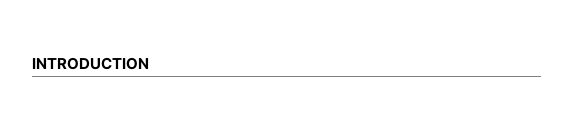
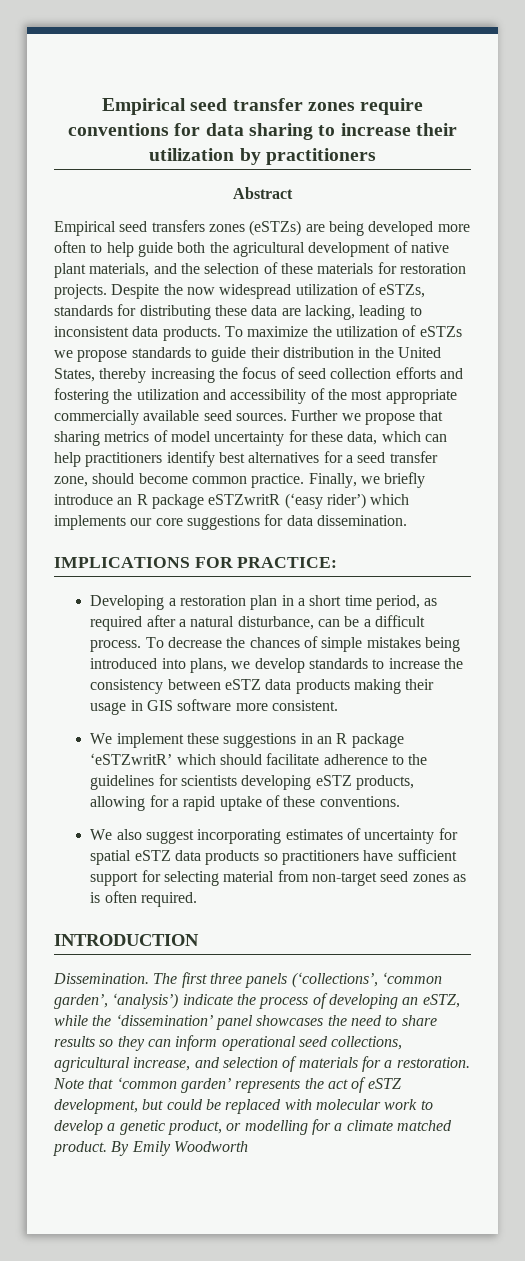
[32,57,149,70] INTRODUCTION -> [101,98,424,115] [68,123,457,140] [149,148,376,165] [233,187,293,199] [54,220,470,236] [54,241,449,257] [54,262,466,278] [54,283,426,299] [54,304,422,320] [54,325,462,341] [54,347,441,362] [54,367,463,383] [54,388,457,404] [54,410,444,425] [54,430,447,446] [54,451,438,467] [54,472,426,488] [54,493,410,509] [54,514,407,530] [54,557,338,568] [90,595,438,610] [90,615,425,631] [90,636,460,652] [90,658,463,673] [90,679,435,694] [90,699,338,715] [90,733,404,748] [90,753,428,765] [90,774,414,790] [90,795,400,811] [90,828,458,844] [90,849,457,865] [90,870,466,886] [90,891,198,907] [54,934,199,946] [53,972,442,988] [54,993,460,1009] [54,1014,437,1030] [54,1035,403,1051] [54,1056,470,1072] [53,1077,402,1093] [54,1099,433,1114] [54,1119,452,1135] [53,1141,248,1156] Empirical seed transfer zones require conventions for data sharing to increase their utilization by practitioners // Abstract // Empirical seed transfers zones (eSTZs) are being developed more often to help guide both the agricultural development of native plant materials, and the selection of these materials for restoration projects. Despite the now widespread utilization of eSTZs, standards for distributing these data are lacking, leading to inconsistent data products. To maximize the utilization of eSTZs we propose standards to guide their distribution in the United States, thereby increasing the focus of seed collection efforts and fostering the utilization and accessibility of the most appropriate commercially available seed sources. Further we propose that sharing metrics of model uncertainty for these data, which can help practitioners identify best alternatives for a seed transfer zone, should become common practice. Finally, we briefly introduce an R package eSTZwritR (‘easy rider’) which implements our core suggestions for data dissemination. // IMPLICATIONS FOR PRACTICE: // Developing a restoration plan in a short time period, as required after a natural disturbance, can be a difficult process. To decrease the chances of simple mistakes being introduced into plans, we develop standards to increase the consistency between eSTZ data products making their usage in GIS software more consistent. // We implement these suggestions in an R package ‘eSTZwritR’ which should facilitate adherence to the guidelines for scientists developing eSTZ products, allowing for a rapid uptake of these conventions. // We also suggest incorporating estimates of uncertainty for spatial eSTZ data products so practitioners have sufficient support for selecting material from non-target seed zones as is often required. // INTRODUCTION // Dissemination. The first three panels (‘collections’, ‘common garden’, ‘analysis’) indicate the process of developing an eSTZ, while the ‘dissemination’ panel showcases the need to share results so they can inform operational seed collections, agricultural increase, and selection of materials for a restoration. Note that ‘common garden’ represents the act of eSTZ development, but could be replaced with molecular work to develop a genetic product, or modelling for a climate matched product. By Emily Woodworth

